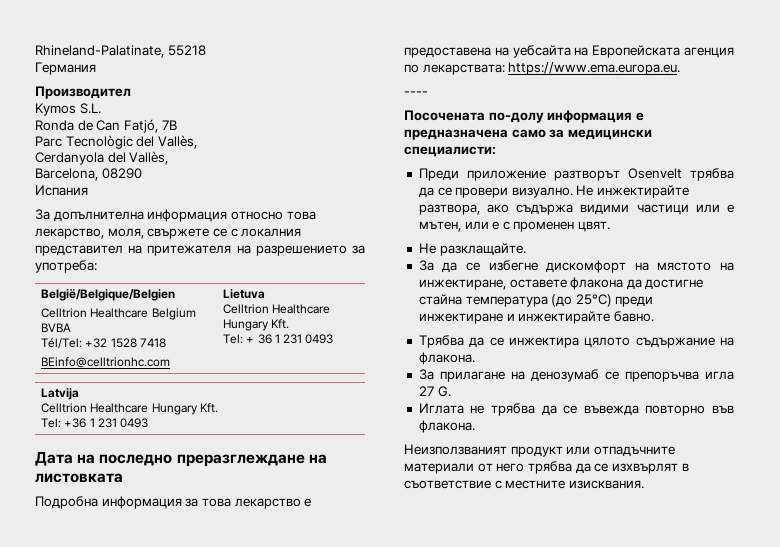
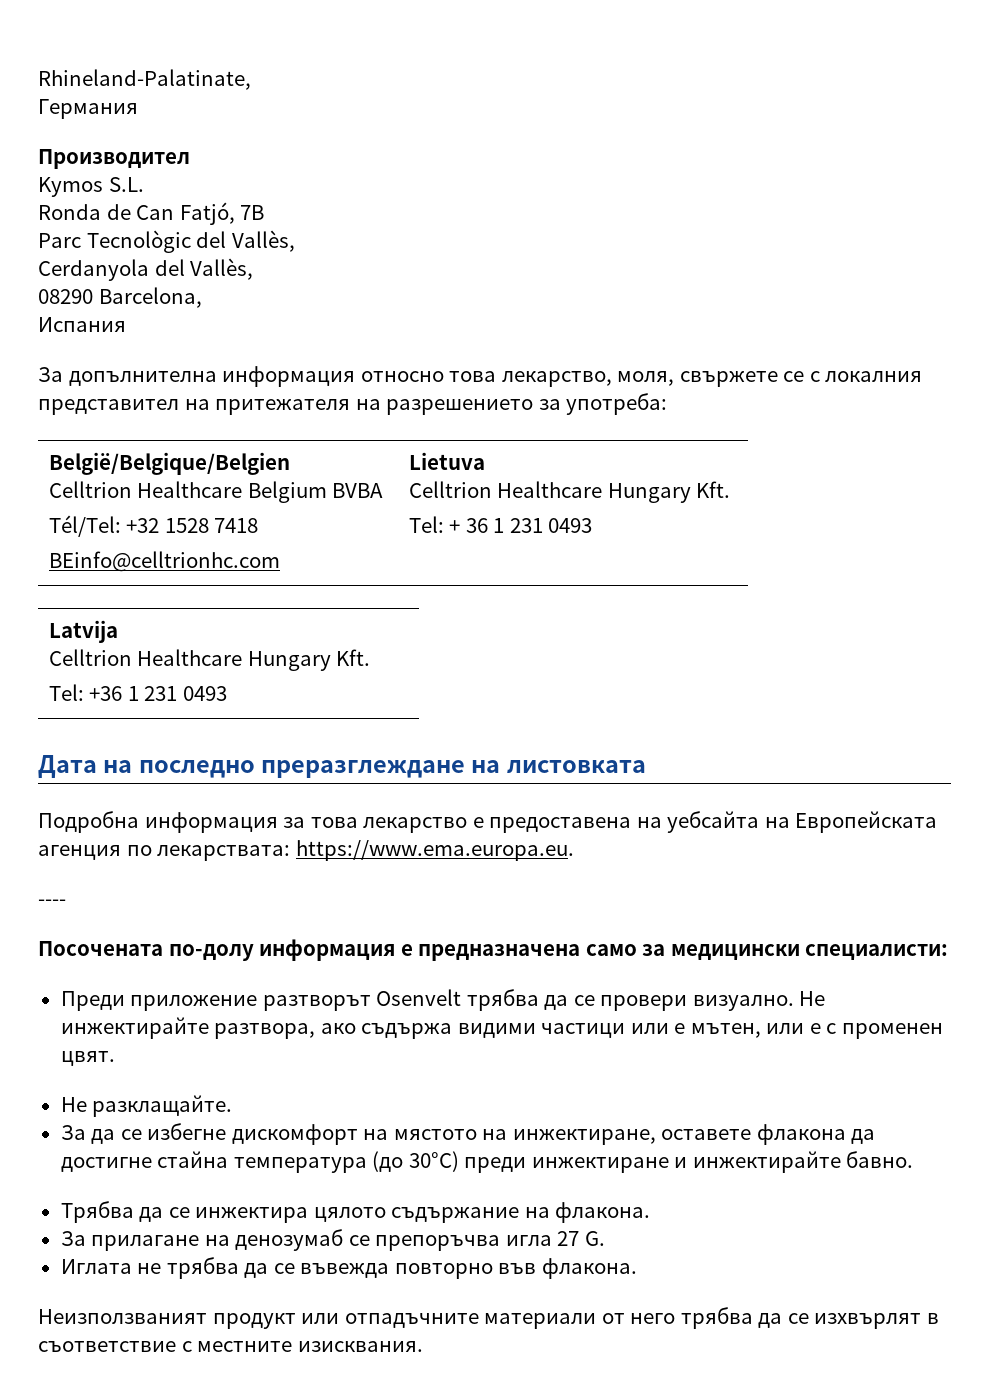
[167,45,206,56] 55218 -> (251, 79) none
(169, 158) none -> [38,289,93,304] 08290
[101,168,142,179] 08290 -> (202, 297) none
[575,294,612,307] 25°C) -> [408,1151,459,1172] 30°C)

